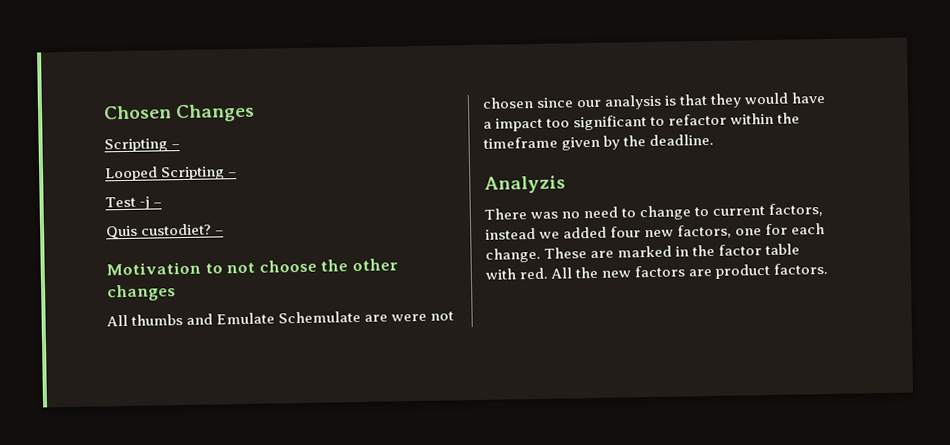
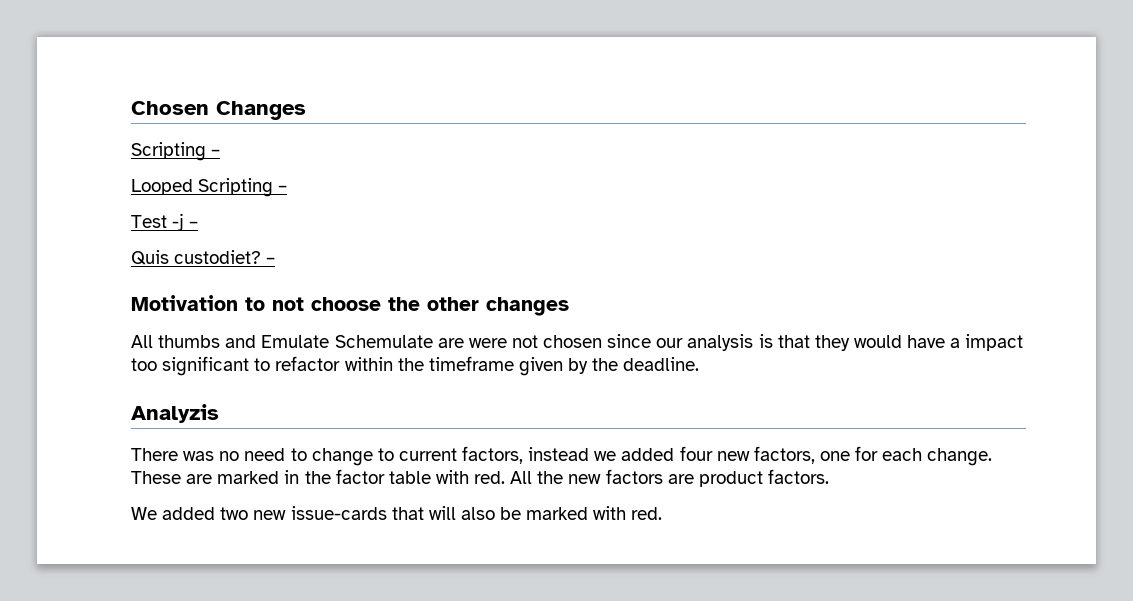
(829, 268) none -> [131,506,663,520] // We added two new issue-cards that will also be marked with red.

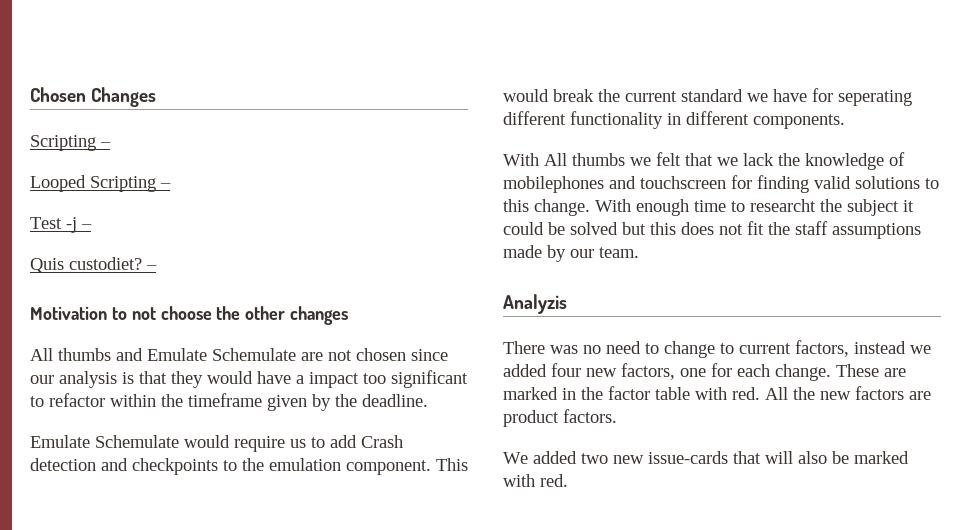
[468,338,507,348] were -> (323, 356) none
(700, 364) none -> [30,435,403,452] [30,458,468,475] [503,88,912,106] [503,111,845,129] [503,152,905,170] [503,175,939,193] [503,199,914,216] [503,221,921,239] [503,245,639,262] // Emulate Schemulate would require us to add Crash detection and checkpoints to the emulation component. This would break the current standard we have for seperating different functionality in different components. // With All thumbs we felt that we lack the knowledge of mobilephones and touchscreen for finding valid solutions to this change. With enough time to researcht the subject it could be solved but this does not fit the staff assumptions made by our team.

